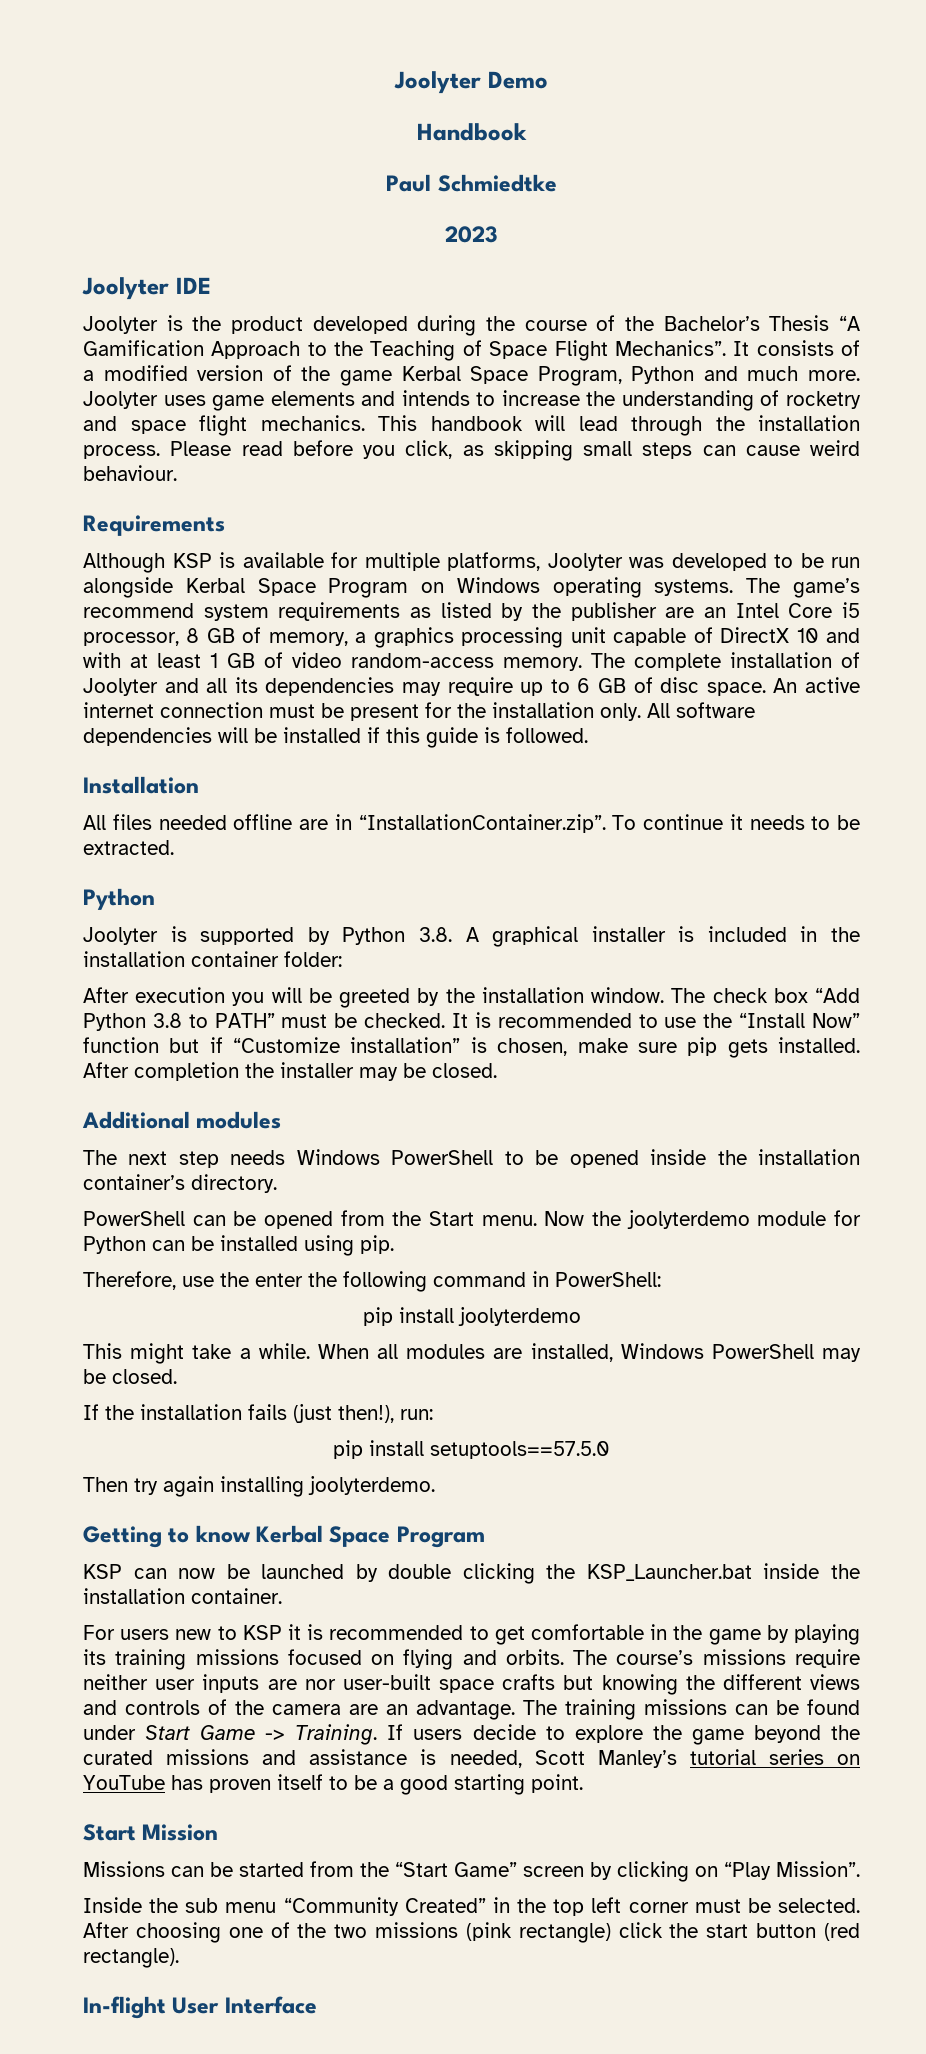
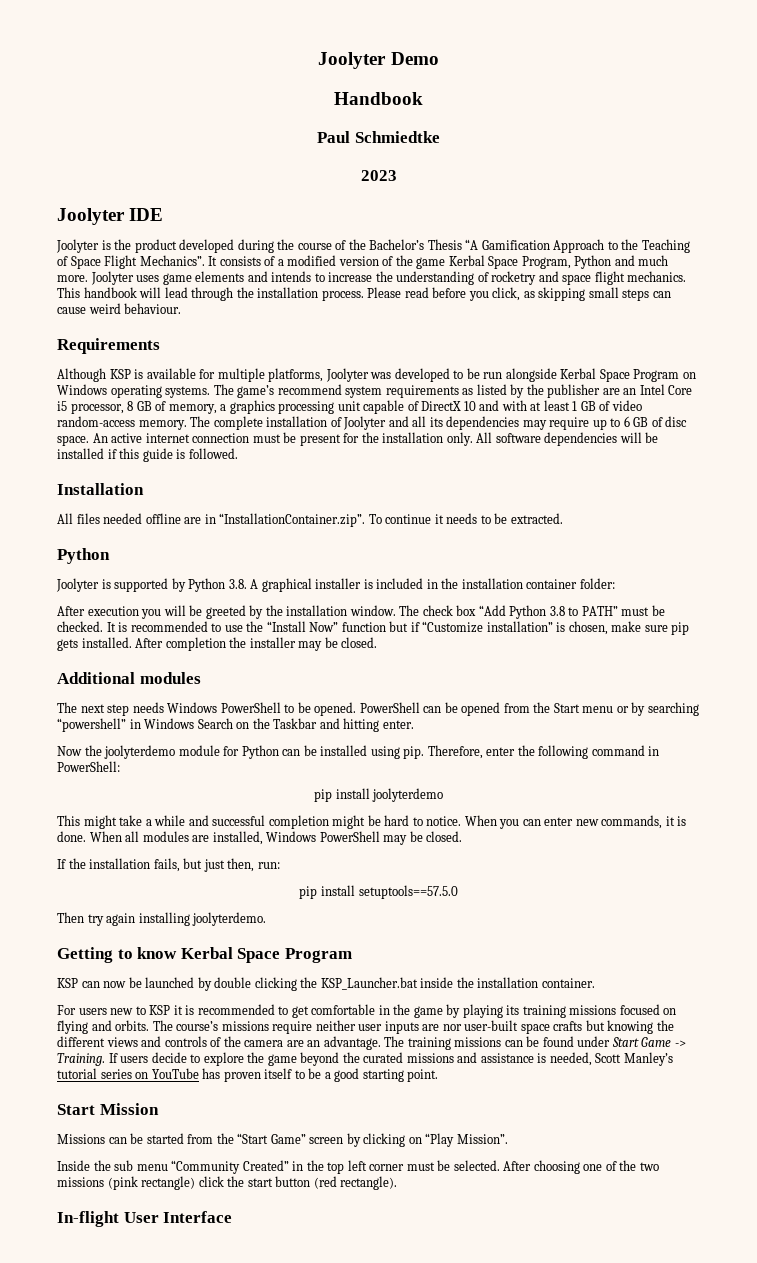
[569,1149,860,1168] [83,1174,277,1193] opened inside the installation container’s directory. // -> [314,702,357,716] opened.
[481,1215,537,1226] menu. -> [582,702,699,716] [57,718,414,732] menu or by searching “powershell” in Windows Search on the Taskbar and hitting enter. //
[83,1271,249,1290] // Therefore, use the -> [427,745,483,759] Therefore,
[258,1343,310,1359] while. -> [154,815,687,829] [57,831,86,842] while and successful completion might be hard to notice. When you can enter new commands, it is done.
[248,1404,394,1423] fails (just then!), -> [153,858,255,872] fails, but just then,

